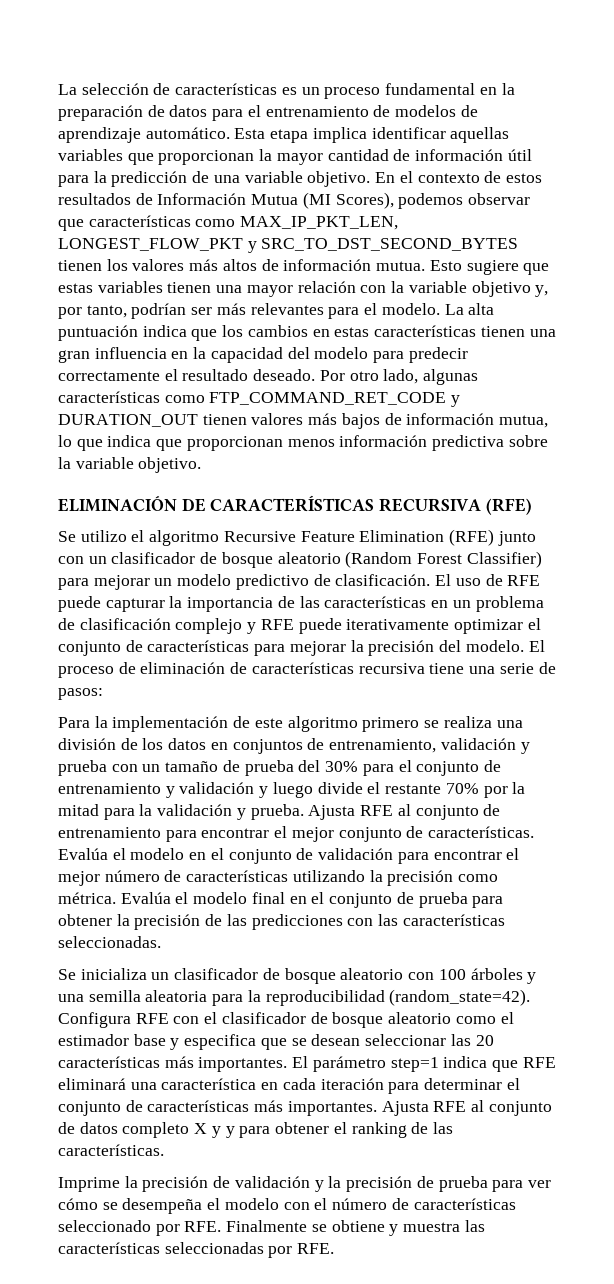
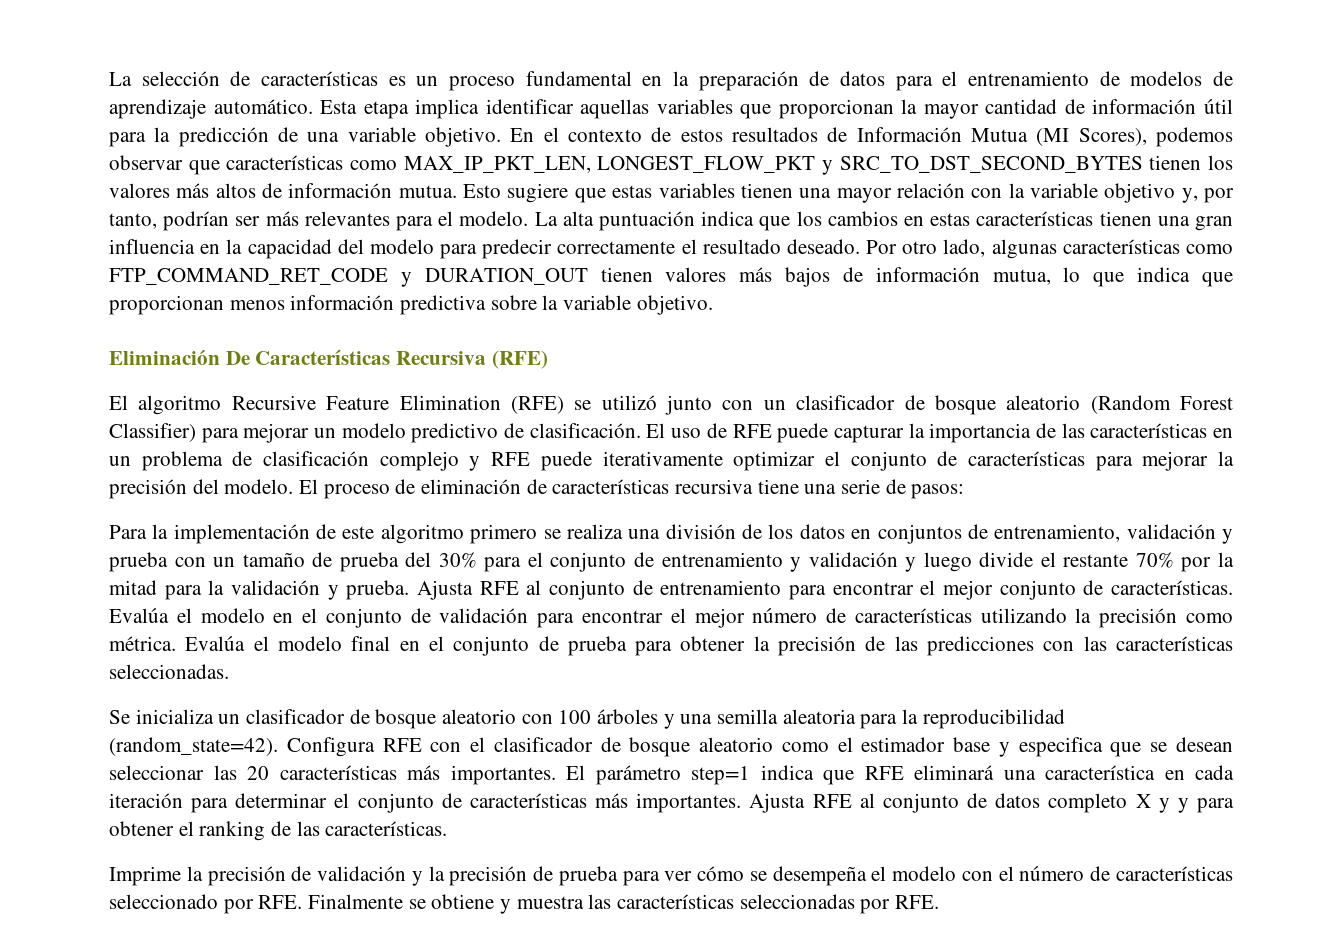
[58,495,532,515] [58,530,145,542] ELIMINACIÓN DE CARACTERÍSTICAS RECURSIVA (RFE) // Se utilizo el -> [109,349,548,369] [109,395,128,410] Eliminación De Características Recursiva (RFE) // El
(495, 537) none -> [574,395,657,410] se utilizó

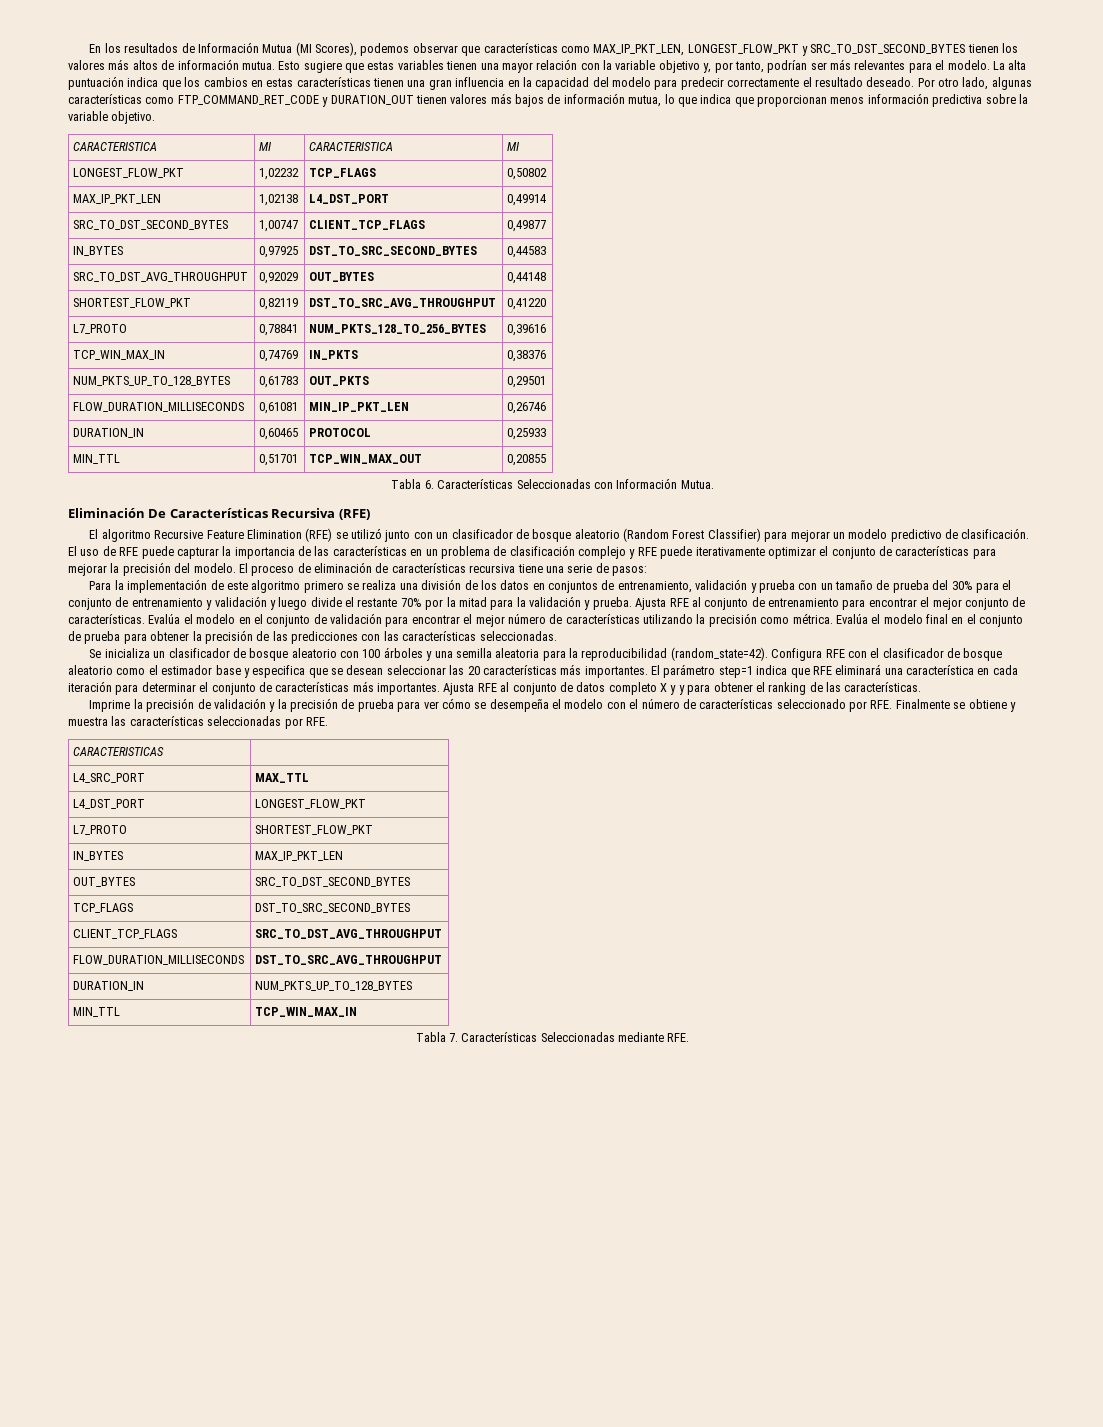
[109,71,1233,91] [109,99,1233,119] [109,127,723,147] La selección de características es un proceso fundamental en la preparación de datos para el entrenamiento de modelos de aprendizaje automático. Esta etapa implica identificar aquellas variables que proporcionan la mayor cantidad de información útil para la predicción de una variable objetivo. En el contexto de estos -> [89,43,121,53] En los
(713, 305) none -> [73,142,158,151] [259,142,272,151] [309,142,394,151] [507,142,520,151] [73,168,185,178] [259,168,300,180] [309,168,377,178] [507,168,548,180] [73,194,162,204] [259,194,299,206] [309,194,390,204] [507,194,547,206] [73,220,229,230] [259,220,299,232] [309,220,426,230] [507,220,547,232] [73,246,124,256] [259,246,299,258] [309,246,478,256] [507,246,547,258] [73,272,249,282] [259,272,299,284] [309,272,375,282] [507,272,547,284] [73,298,192,308] [259,298,299,310] [309,298,497,308] [507,298,547,310] [73,324,128,334] [259,324,299,336] [309,324,487,334] [507,324,547,336] [73,350,166,360] [259,350,299,362] [309,350,359,360] [507,350,547,362] [73,376,231,386] [259,376,299,388] [309,376,370,386] [507,376,547,388] [73,402,245,412] [259,402,299,414] [309,402,410,412] [507,402,547,414] [73,428,145,438] [259,428,299,440] [309,428,372,437] [507,428,547,440] [73,454,121,464] [259,454,299,466] [309,454,423,464] [507,454,547,466] [391,478,714,489] // CARACTERISTICA | MI | CARACTERISTICA | MI // LONGEST_FLOW_PKT | 1,02232 | TCP_FLAGS | 0,50802 // MAX_IP_PKT_LEN | 1,02138 | L4_DST_PORT | 0,49914 // SRC_TO_DST_SECOND_BYTES | 1,00747 | CLIENT_TCP_FLAGS | 0,49877 // IN_BYTES | 0,97925 | DST_TO_SRC_SECOND_BYTES | 0,44583 // SRC_TO_DST_AVG_THROUGHPUT | 0,92029 | OUT_BYTES | 0,44148 // SHORTEST_FLOW_PKT | 0,82119 | DST_TO_SRC_AVG_THROUGHPUT | 0,41220 // L7_PROTO | 0,78841 | NUM_PKTS_128_TO_256_BYTES | 0,39616 // TCP_WIN_MAX_IN | 0,74769 | IN_PKTS | 0,38376 // NUM_PKTS_UP_TO_128_BYTES | 0,61783 | OUT_PKTS | 0,29501 // FLOW_DURATION_MILLISECONDS | 0,61081 | MIN_IP_PKT_LEN | 0,26746 // DURATION_IN | 0,60465 | PROTOCOL | 0,25933 // MIN_TTL | 0,51701 | TCP_WIN_MAX_OUT | 0,20855 // Tabla 6. Características Seleccionadas con Información Mutua.
(940, 902) none -> [73,747,165,756] [73,773,146,783] [255,773,310,783] [73,799,146,809] [255,799,367,809] [73,825,128,835] [255,825,374,835] [73,851,124,861] [255,851,344,861] [73,877,136,887] [255,877,411,887] [73,903,134,913] [255,903,411,913] [73,929,178,939] [255,929,443,939] [73,955,245,965] [255,955,443,965] [73,981,145,991] [255,981,413,991] [73,1007,121,1017] [255,1007,358,1017] [415,1032,690,1042] // CARACTERISTICAS | // L4_SRC_PORT | MAX_TTL // L4_DST_PORT | LONGEST_FLOW_PKT // L7_PROTO | SHORTEST_FLOW_PKT // IN_BYTES | MAX_IP_PKT_LEN // OUT_BYTES | SRC_TO_DST_SECOND_BYTES // TCP_FLAGS | DST_TO_SRC_SECOND_BYTES // CLIENT_TCP_FLAGS | SRC_TO_DST_AVG_THROUGHPUT // FLOW_DURATION_MILLISECONDS | DST_TO_SRC_AVG_THROUGHPUT // DURATION_IN | NUM_PKTS_UP_TO_128_BYTES // MIN_TTL | TCP_WIN_MAX_IN // Tabla 7. Características Seleccionadas mediante RFE.

